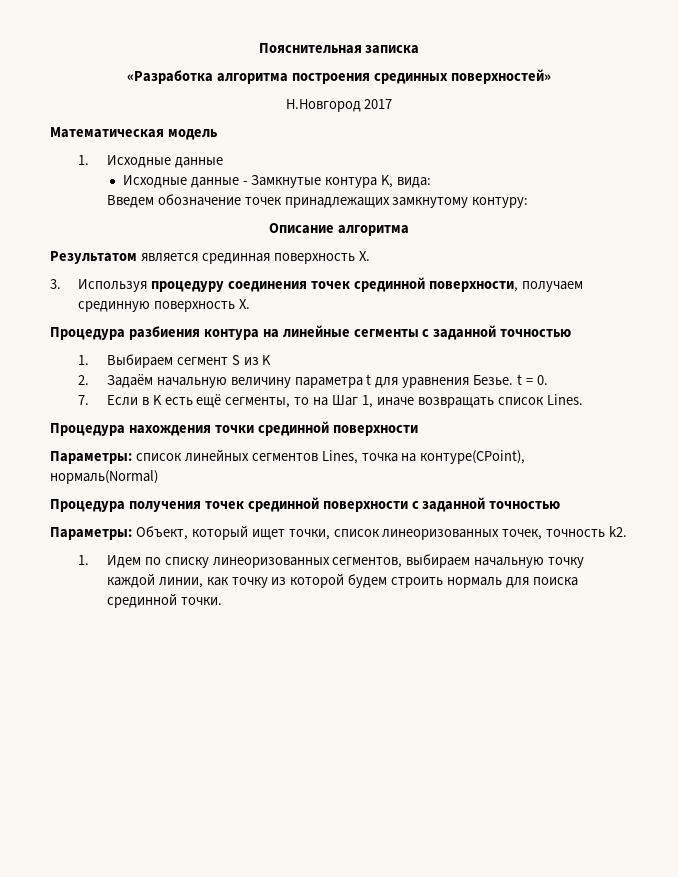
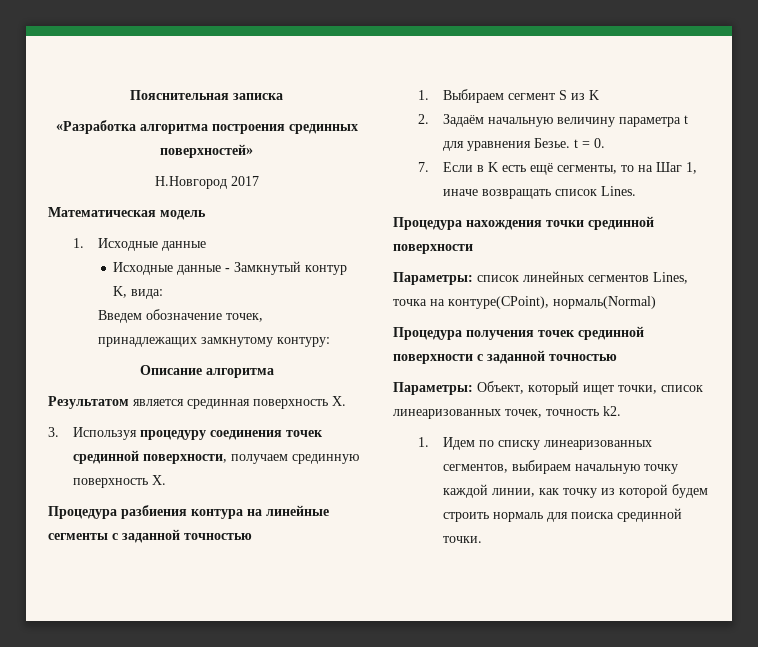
[251,175,378,188] Замкнутые контура -> [234,261,348,275] Замкнутый контур
[244,197,282,205] точек -> [225,313,263,322] точек,
[382,529,500,540] линеоризованных -> [393,409,501,419] линеаризованных
[212,557,330,568] линеоризованных -> [543,440,652,450] линеаризованных

